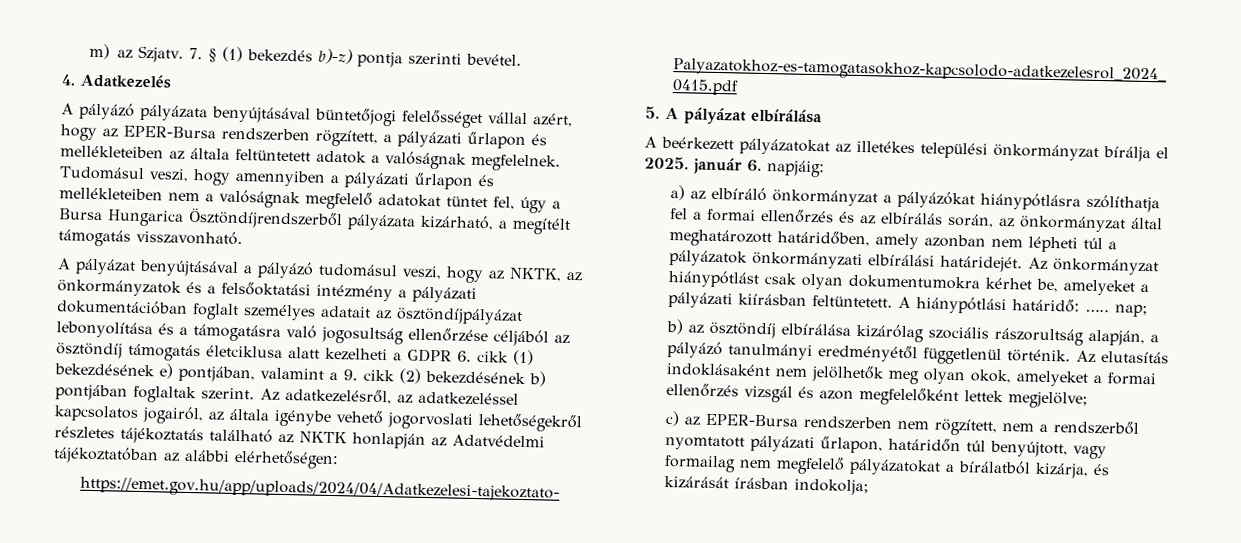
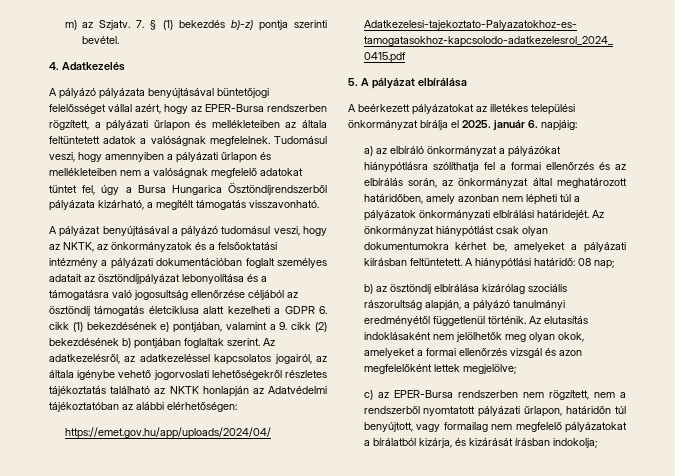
[1084,308,1110,313] ….. -> [577,258,591,266] 08

